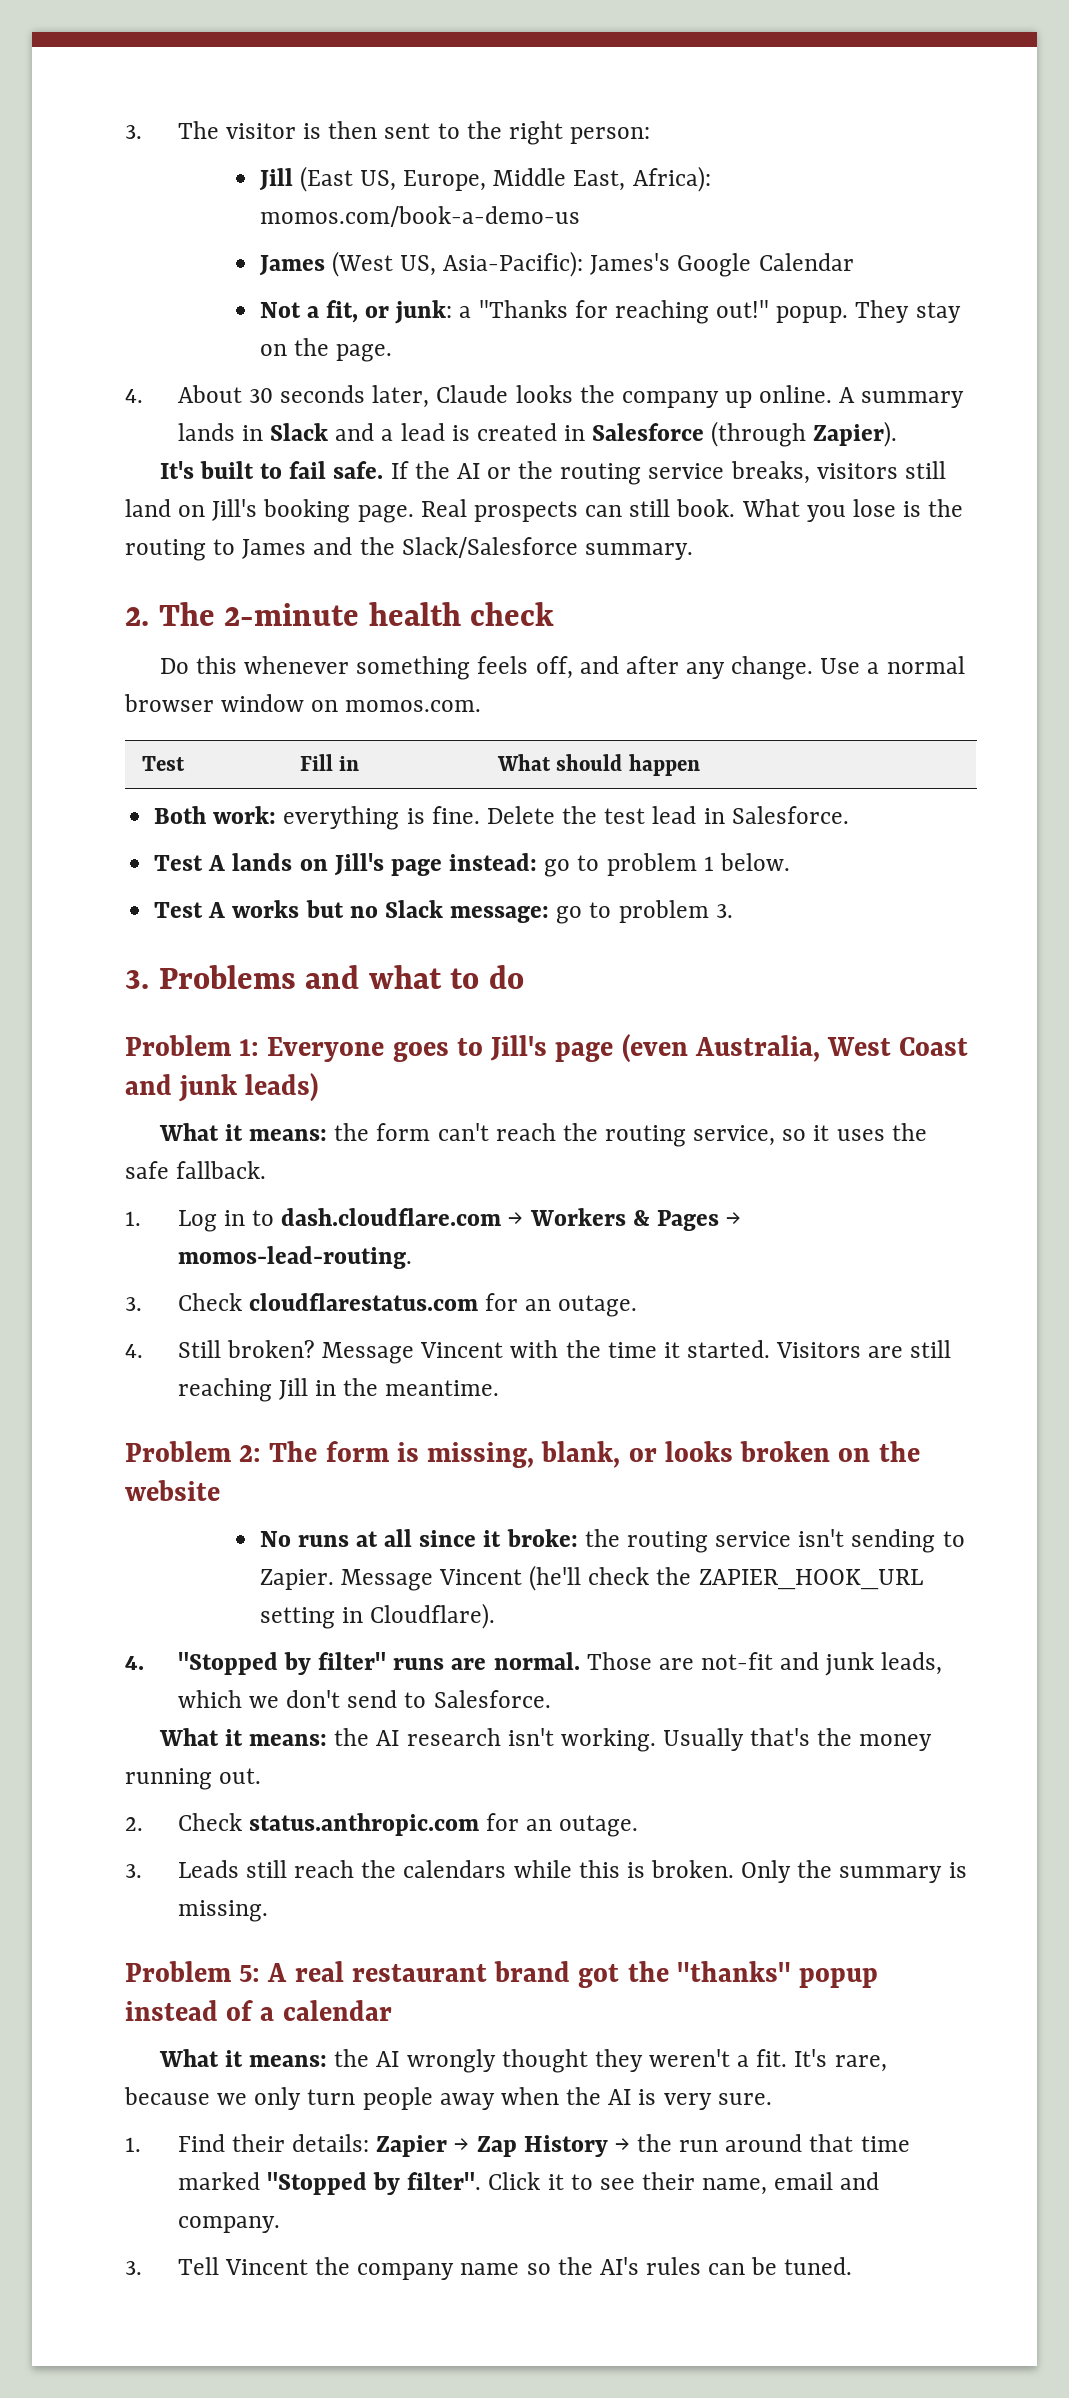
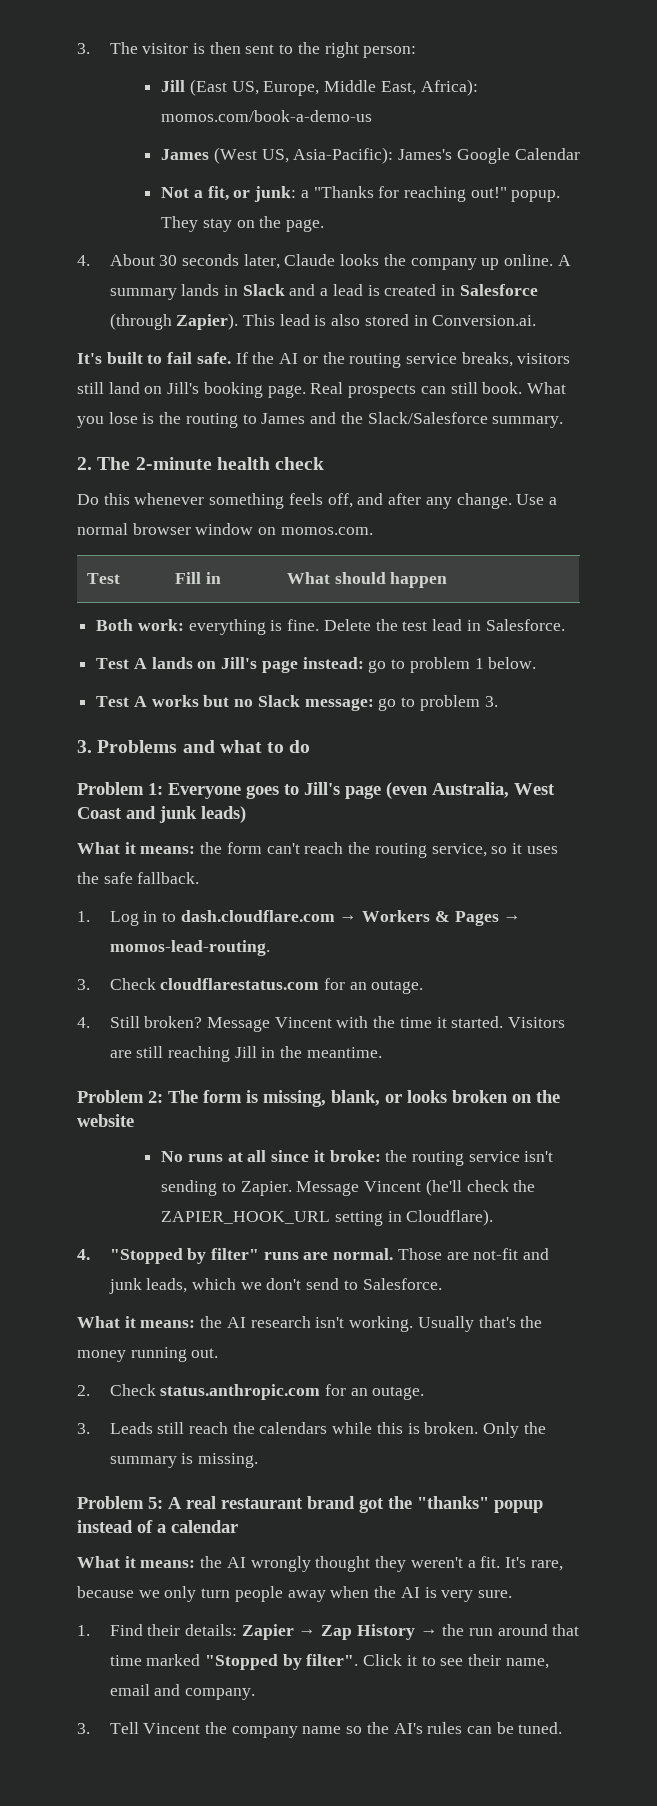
(898, 434) none -> [242,314,537,326] This lead is also stored in Conversion.ai.

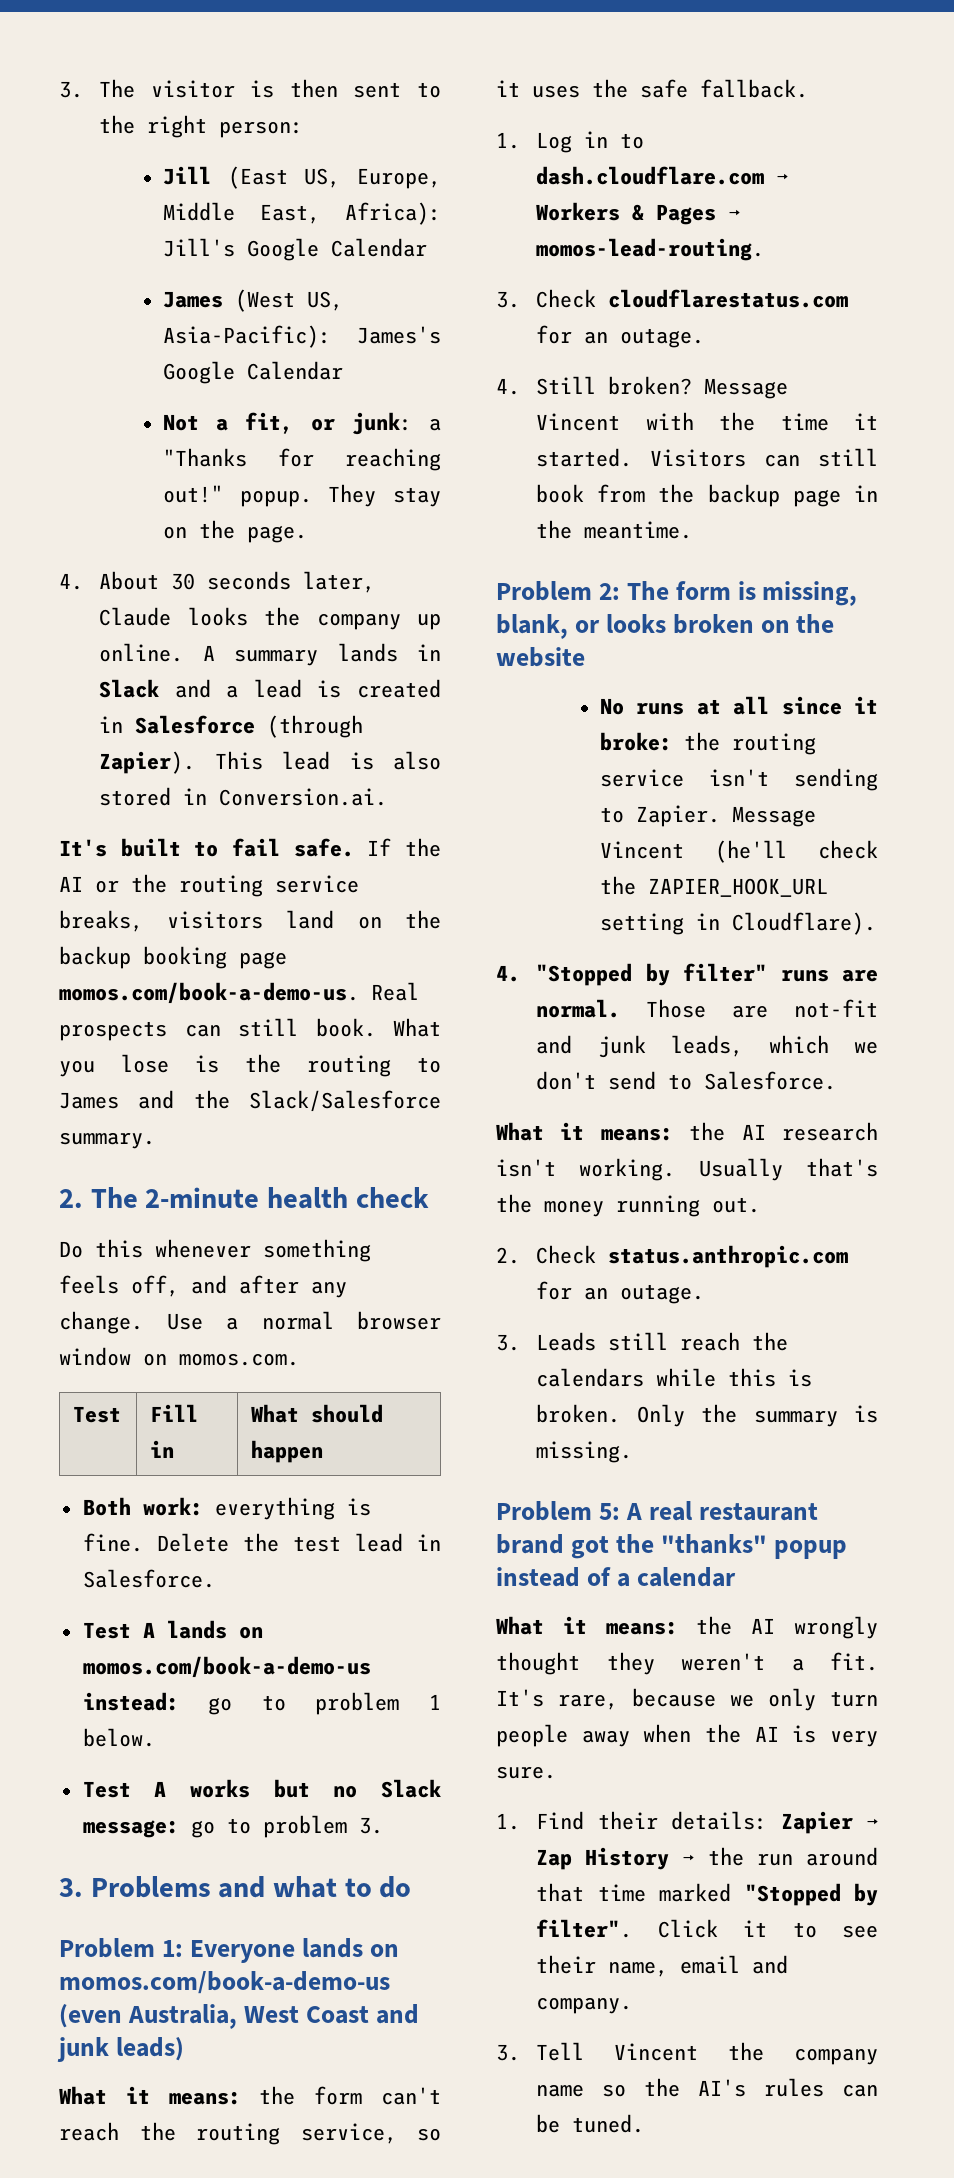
[161,110,373,122] momos.com/book-a-demo-us -> [162,238,427,261] Jill's Google Calendar
[77,382,104,394] still -> (263, 920) none
[167,382,306,398] Jill's booking page. -> [405,910,441,929] [59,946,287,969] [59,982,359,1004] the backup booking page momos.com/book-a-demo-us.
[221,657,298,673] Jill's page -> [82,1656,371,1678] momos.com/book-a-demo-us
[246,782,381,799] goes to Jill's page -> [301,1938,399,1958] [59,1971,390,1994] lands on momos.com/book-a-demo-us
[109,1046,257,1062] are still reaching Jill -> [764,448,878,467] [536,484,841,507] can still book from the backup page

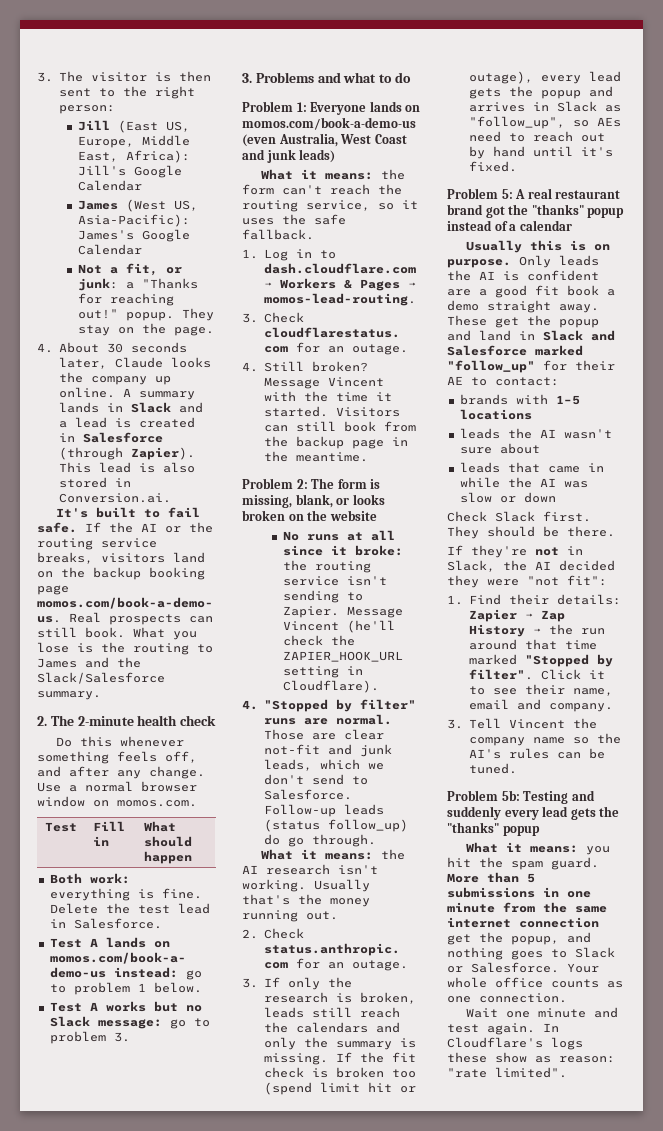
(769, 1011) none -> [343,729,384,740] clear
(837, 1080) none -> [263,804,384,817] [263,819,408,832] [263,834,376,847] Follow-up leads (status follow_up) do go through.
[536,1332,789,1351] [536,1368,813,1387] [536,1404,878,1427] [536,1441,633,1463] Leads still reach the calendars while this is broken. Only the summary is missing. -> [263,977,352,990] [263,992,416,1004] [263,1007,400,1018] [263,1022,400,1033] [263,1037,416,1050] [263,1052,416,1065] [263,1067,416,1078] [263,1082,416,1095] [468,71,621,84] [468,86,613,99] [468,101,621,112] [468,116,621,129] [468,131,605,142] [468,146,613,159] [468,161,517,172] If only the research is broken, leads still reach the calendars and only the summary is missing. If the fit check is broken too (spend limit hit or outage), every lead gets the popup and arrives in Slack as "follow_up", so AEs need to reach out by hand until it's fixed.
[496,1616,878,1639] [496,1652,878,1675] [496,1688,878,1711] [496,1724,878,1747] [496,1766,556,1779] What it means: the AI wrongly thought they weren't a fit. It's rare, because we only turn people away when the AI is very sure. -> [465,240,610,253] [447,255,599,268] [447,270,599,281] [447,285,615,298] [447,300,599,313] [447,315,599,328] [447,330,615,341] [447,345,583,356] [447,360,615,373] [447,376,559,386] [459,394,580,405] [459,409,532,420] [459,428,612,439] [459,443,540,454] [459,462,604,473] [459,477,588,488] [459,492,556,503] [447,511,591,522] [447,526,615,539] [447,545,583,558] [447,560,615,572] [447,575,607,588] Usually this is on purpose. Only leads the AI is confident are a good fit book a demo straight away. These get the popup and land in Slack and Salesforce marked "follow_up" for their AE to contact: // brands with 1–5 locations // leads the AI wasn't sure about // leads that came in while the AI was slow or down // Check Slack first. They should be there. // If they're not in Slack, the AI decided they were "not fit":
(645, 2123) none -> [447,790,595,804] [447,806,620,820] [447,822,540,836] [465,842,610,855] [447,857,599,870] [447,872,535,883] [447,887,591,898] [447,902,607,913] [447,917,599,928] [447,932,591,945] [447,947,615,960] [447,962,599,973] [447,977,623,988] [447,993,567,1003] [465,1007,618,1018] [447,1023,559,1035] [447,1037,583,1050] [447,1052,615,1063] [447,1067,567,1078] // Problem 5b: Testing and suddenly every lead gets the "thanks" popup // What it means: you hit the spam guard. More than 5 submissions in one minute from the same internet connection get the popup, and nothing goes to Slack or Salesforce. Your whole office counts as one connection. // Wait one minute and test again. In Cloudflare's logs these show as reason: "rate limited".

